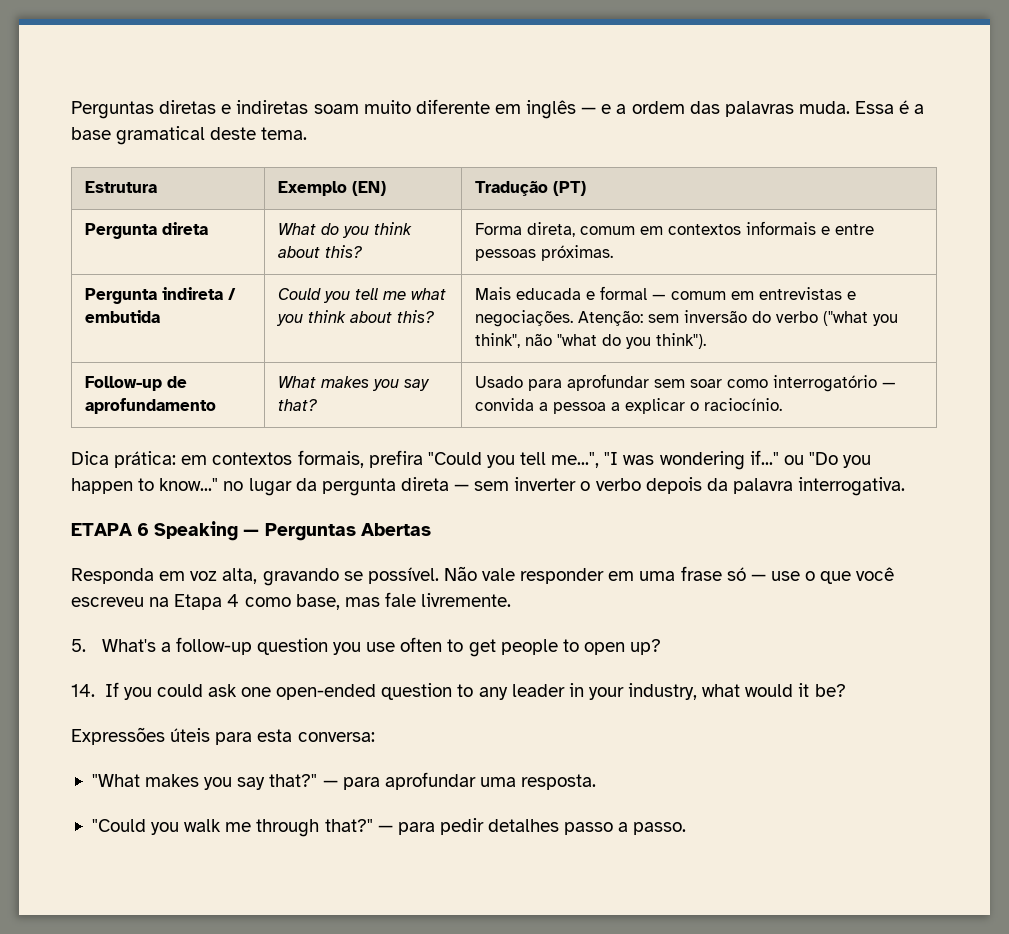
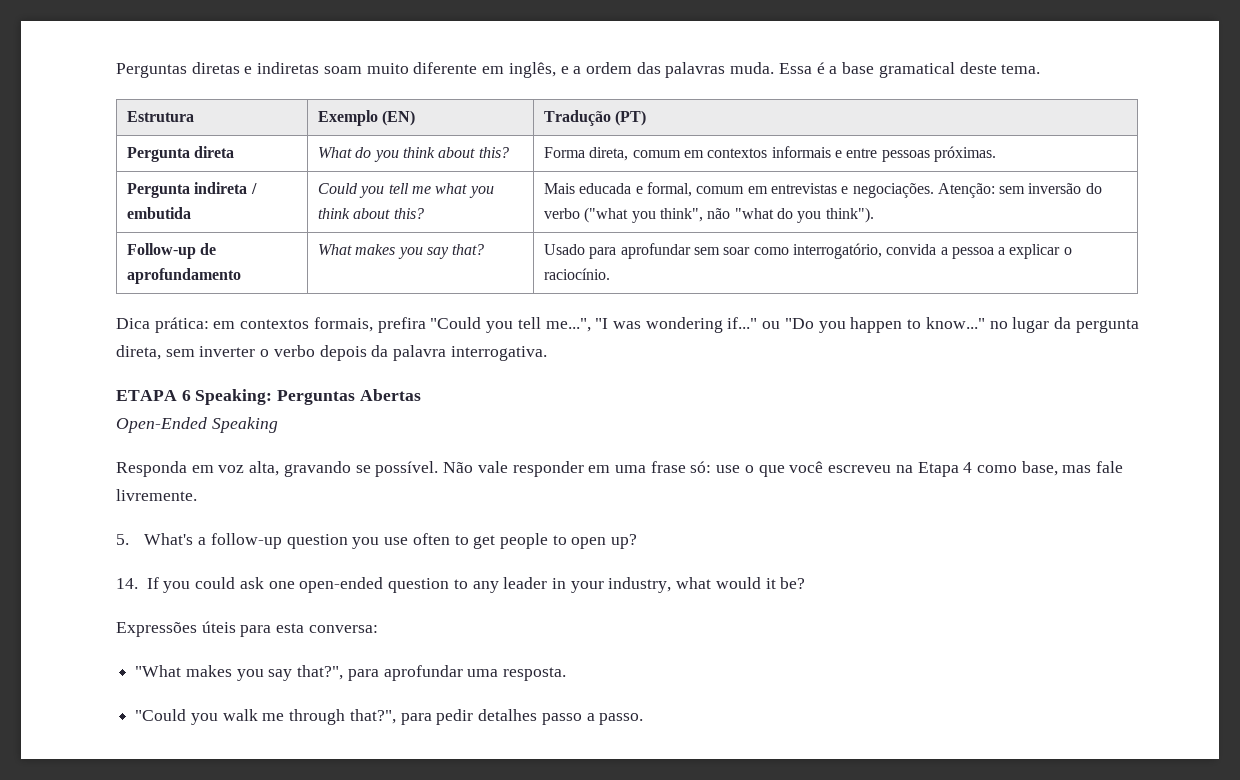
[526,100,597,119] inglês — -> [508,62,556,78] inglês,
[599,286,666,300] formal — -> [646,182,692,197] formal,
[772,375,896,392] interrogatório — -> [792,243,882,259] interrogatório,
[400,477,470,491] direta — -> [116,345,161,360] direta,
[154,521,260,541] Speaking — -> [195,389,273,405] Speaking:
(431, 529) none -> [116,417,278,433] // Open-Ended Speaking
[726,567,766,581] só — -> [690,461,712,473] só:
[269,774,338,787] that?" — -> [297,665,344,680] that?",
[324,819,393,832] that?" — -> [349,709,396,724] that?",

